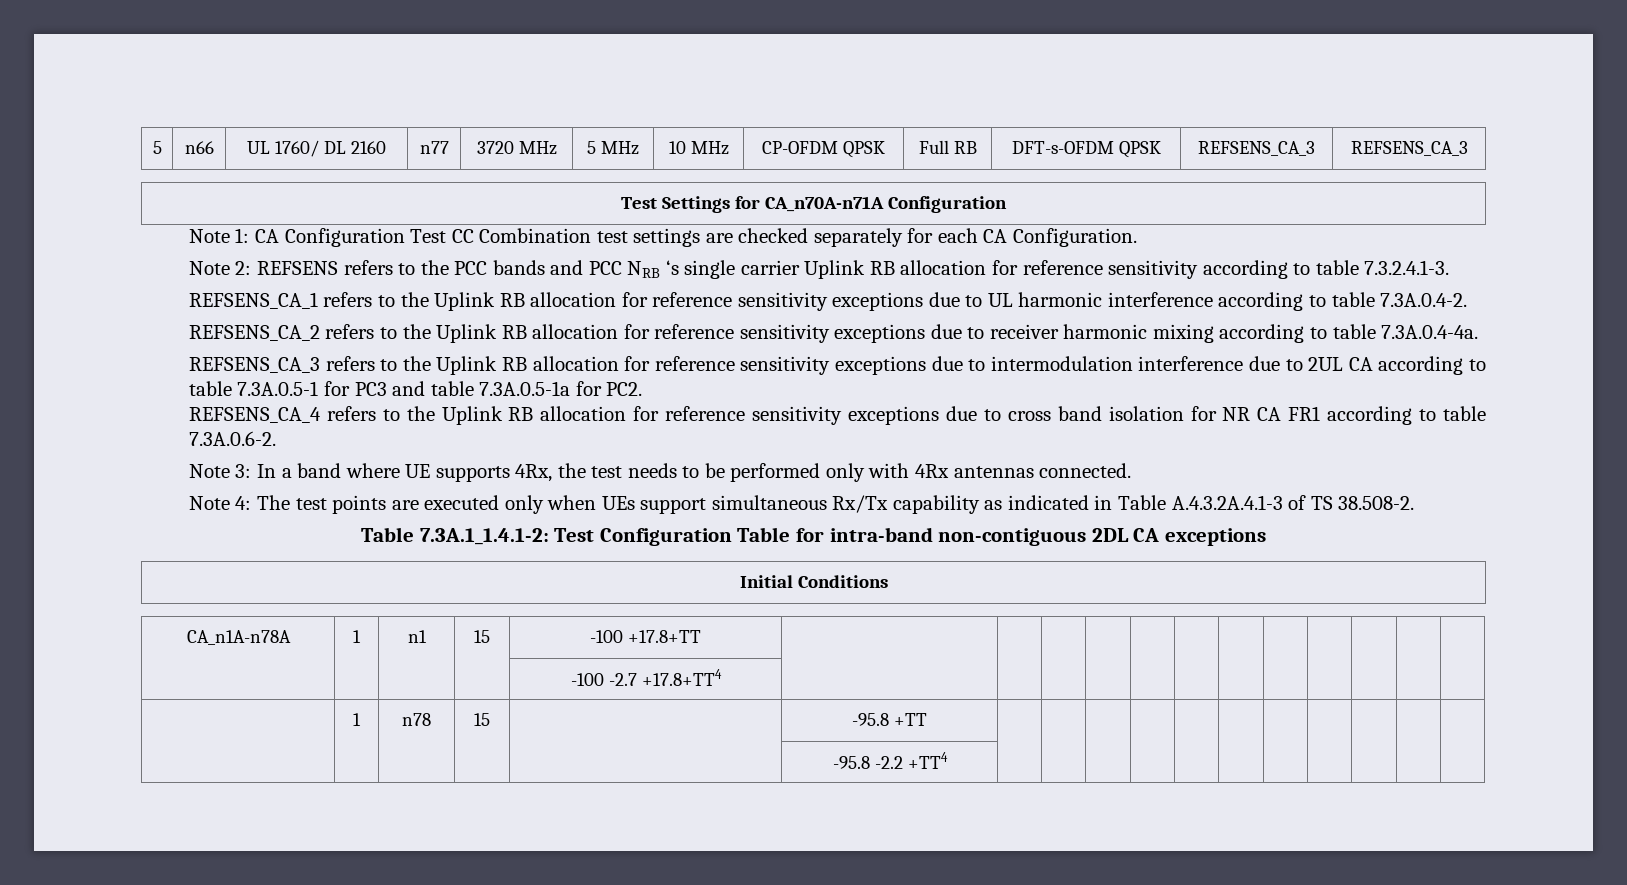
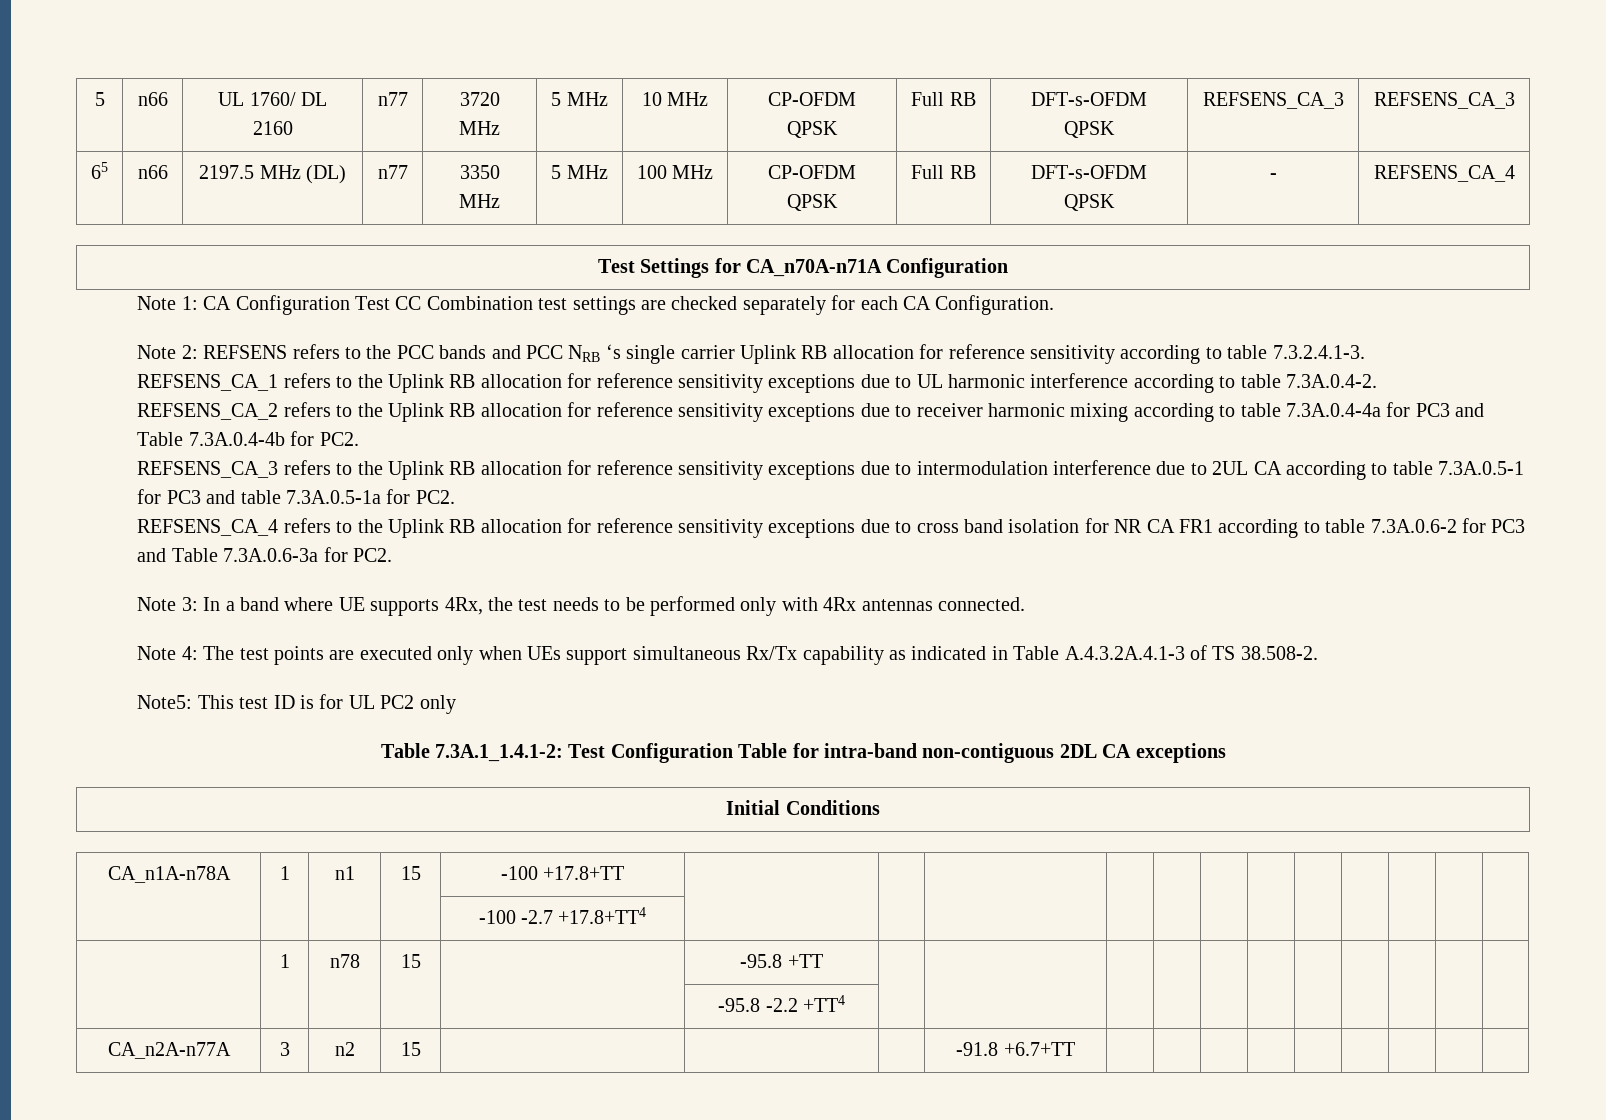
(1468, 148) none -> [91,162,108,179] [137,165,168,179] [199,165,346,184] [377,165,408,179] [459,165,500,179] [459,194,500,208] [551,165,608,179] [636,165,714,179] [768,165,856,179] [787,194,838,211] [911,165,976,179] [1031,165,1147,179] [1064,194,1115,211] [1269,173,1277,179] [1373,165,1515,182] // 65 | n66 | 2197.5 MHz (DL) | n77 | 3350 MHz | 5 MHz | 100 MHz | CP-OFDM QPSK | Full RB | DFT-s-OFDM QPSK | - | REFSENS_CA_4
[1381,325,1479,339] 7.3A.0.4-4a. -> [1286,402,1485,417] [137,431,359,446] 7.3A.0.4-4a for PC3 and Table 7.3A.0.4-4b for PC2.
[188,431,276,446] 7.3A.0.6-2. -> [1370,518,1526,533] [137,547,393,562] 7.3A.0.6-2 for PC3 and Table 7.3A.0.6-3a for PC2.
(1415, 503) none -> [137,694,456,714] // Note5: This test ID is for UL PC2 only
(948, 760) none -> [107,1042,231,1059] [279,1042,290,1056] [334,1042,355,1056] [400,1042,421,1056] [956,1042,1075,1056] // CA_n2A-n77A | 3 | n2 | 15 | | | | -91.8 +6.7+TT | | | | | | | | |

